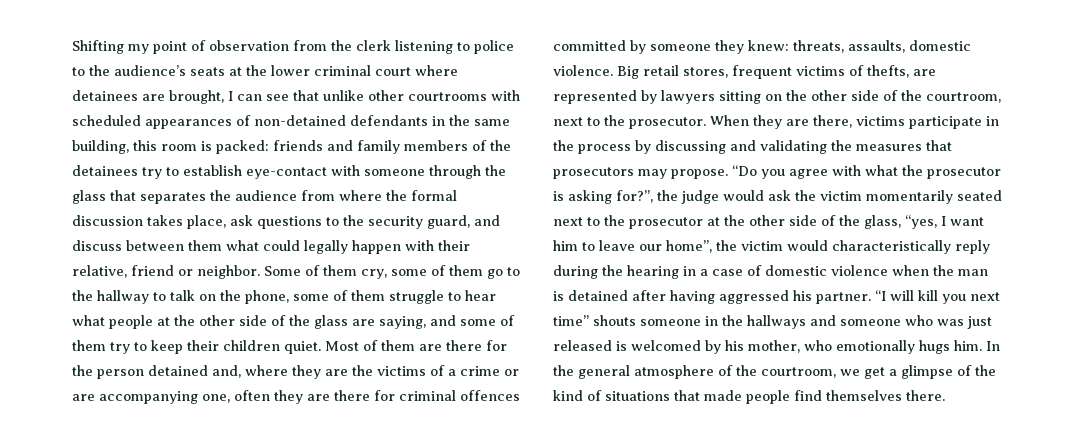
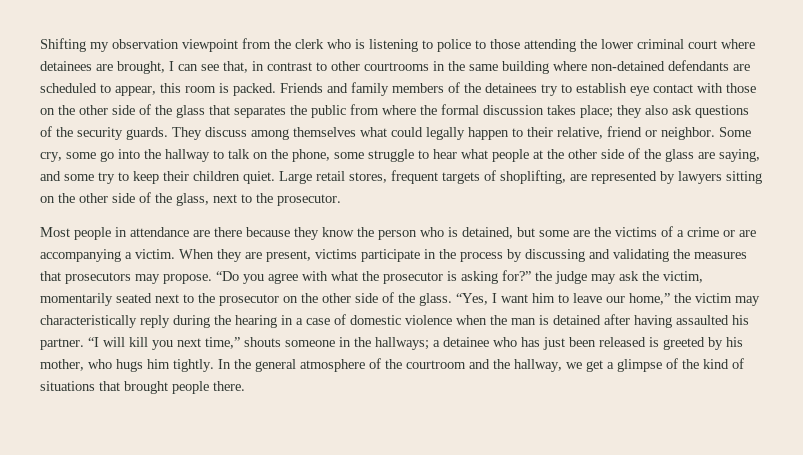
[153,40,289,54] point of observation -> [112,39,238,52] observation viewpoint
(391, 45) none -> [327,39,365,49] who is
[89,65,242,76] the audience’s seats at -> [490,39,576,52] those attending
[293,90,520,101] [72,115,510,129] [72,140,129,154] that unlike other courtrooms with scheduled appearances of non-detained defendants in the same building, -> [223,60,750,74] [40,83,156,96] that, in contrast to other courtrooms in the same building where non-detained defendants are scheduled to appear,
[216,140,323,154] packed: friends -> [233,83,323,96] packed. Friends
[246,165,481,179] eye-contact with someone through -> [630,83,756,96] [40,104,151,115] eye contact with those on the other side of
[235,190,297,201] audience -> [311,105,346,118] public
[187,215,226,229] place, -> [580,105,668,118] place; they also
[326,217,339,226] to -> [40,126,52,137] of
[427,215,500,229] [72,240,222,251] guard, and discuss between them -> [126,127,356,140] guards. They discuss among themselves
[405,240,434,251] with -> [512,128,523,137] to
[305,265,520,279] of them cry, some of them go to -> [40,149,140,162] cry, some go into
[333,290,385,301] of them -> (364, 155) none
[500,315,515,326] [72,340,106,351] of them -> (94, 177) none
[325,340,507,351] [72,365,519,379] [72,390,520,404] [553,40,971,54] [553,65,909,79] Most of them are there for the person detained and, where they are the victims of a crime or are accompanying one, often they are there for criminal offences committed by someone they knew: threats, assaults, domestic violence. Big retail stores, frequent victims of thefts, -> [279,170,566,184] Large retail stores, frequent targets of shoplifting,
[926,92,1001,103] courtroom, -> [176,193,209,206] glass,
(706, 123) none -> [40,226,756,240] [40,249,175,262] // Most people in attendance are there because they know the person who is detained, but some are the victims of a crime or are accompanying a victim.
[813,115,852,128] there, -> [266,250,311,262] present,
[616,190,653,203] for?”, -> [502,270,531,281] for?”
[723,190,764,201] would -> [591,274,616,284] may
[820,191,862,201] victim -> [663,271,703,283] victim,
[707,215,937,229] at the other side of the glass, “yes, -> [283,292,488,306] on the other side of the glass. “Yes,
[666,240,828,253] home”, the victim would -> [629,293,760,306] home,” the victim may
[719,290,789,304] aggressed -> [676,315,729,325] assaulted
[553,315,589,326] time” -> [205,337,240,349] time,”
[747,315,992,329] hallways and someone who was just -> [375,337,596,350] hallways; a detainee who has just been
[631,340,701,351] welcomed -> [663,337,705,350] greeted
[836,340,982,354] emotionally hugs him. -> [116,359,214,372] hugs him tightly.
[761,367,836,378] courtroom, -> [406,359,562,372] courtroom and the hallway,
[704,390,902,404] made people find themselves -> [124,381,209,394] brought people

